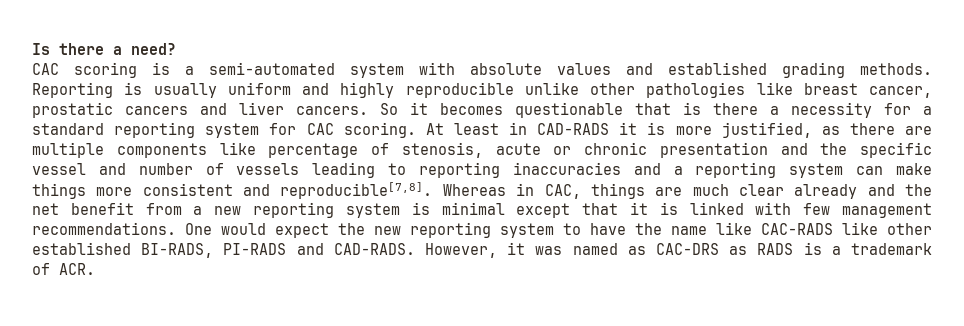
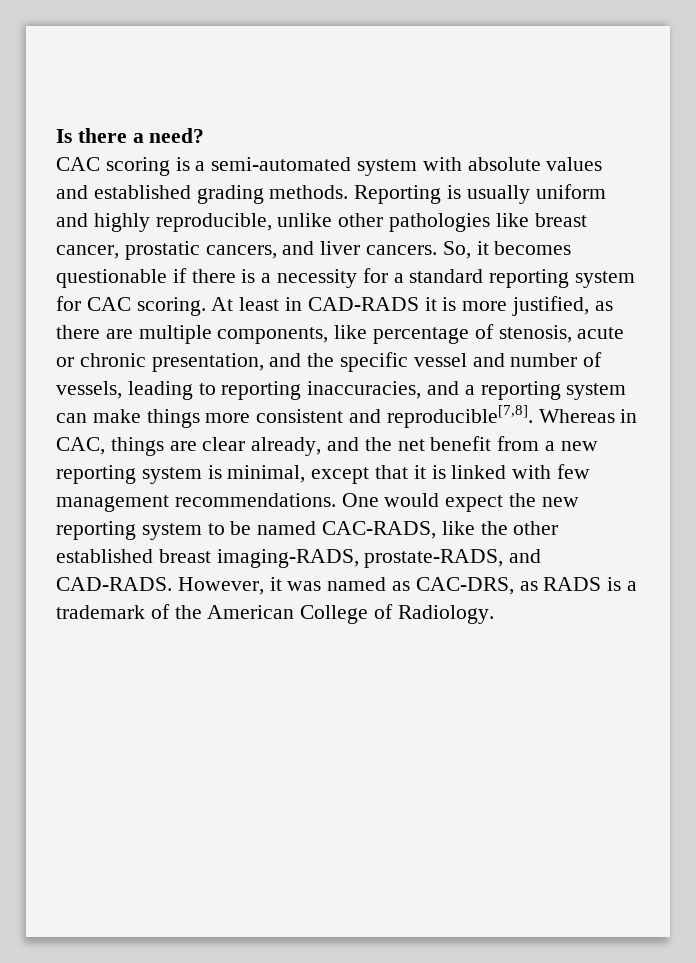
[405,82,514,98] reproducible -> [155,213,272,232] reproducible,
[125,106,188,115] cancers -> [205,245,277,259] cancers,
[380,103,398,115] So -> [442,241,471,259] So,
[635,102,758,115] that is there -> [172,268,256,283] if there is
[116,143,207,158] components -> [217,327,329,344] components,
[659,142,768,158] presentation -> [151,353,264,372] presentation,
[236,163,300,175] vessels -> [56,381,122,399] vessels,
[512,162,621,175] inaccuracies -> [307,381,422,399] inaccuracies,
[692,184,858,199] much clear already -> [202,437,322,456] clear already,
[441,202,505,215] minimal -> [227,465,306,483] minimal,
[590,222,932,235] [32,242,287,258] have the name like CAC-RADS like other established BI-RADS, PI-RADS -> [230,521,559,539] [56,549,504,568] be named CAC-RADS, like the other established breast imaging-RADS, prostate-RADS,
[656,243,719,255] CAC-DRS -> [415,577,514,595] CAC-DRS,
[59,263,95,275] ACR. -> [174,604,494,624] the American College of Radiology.

